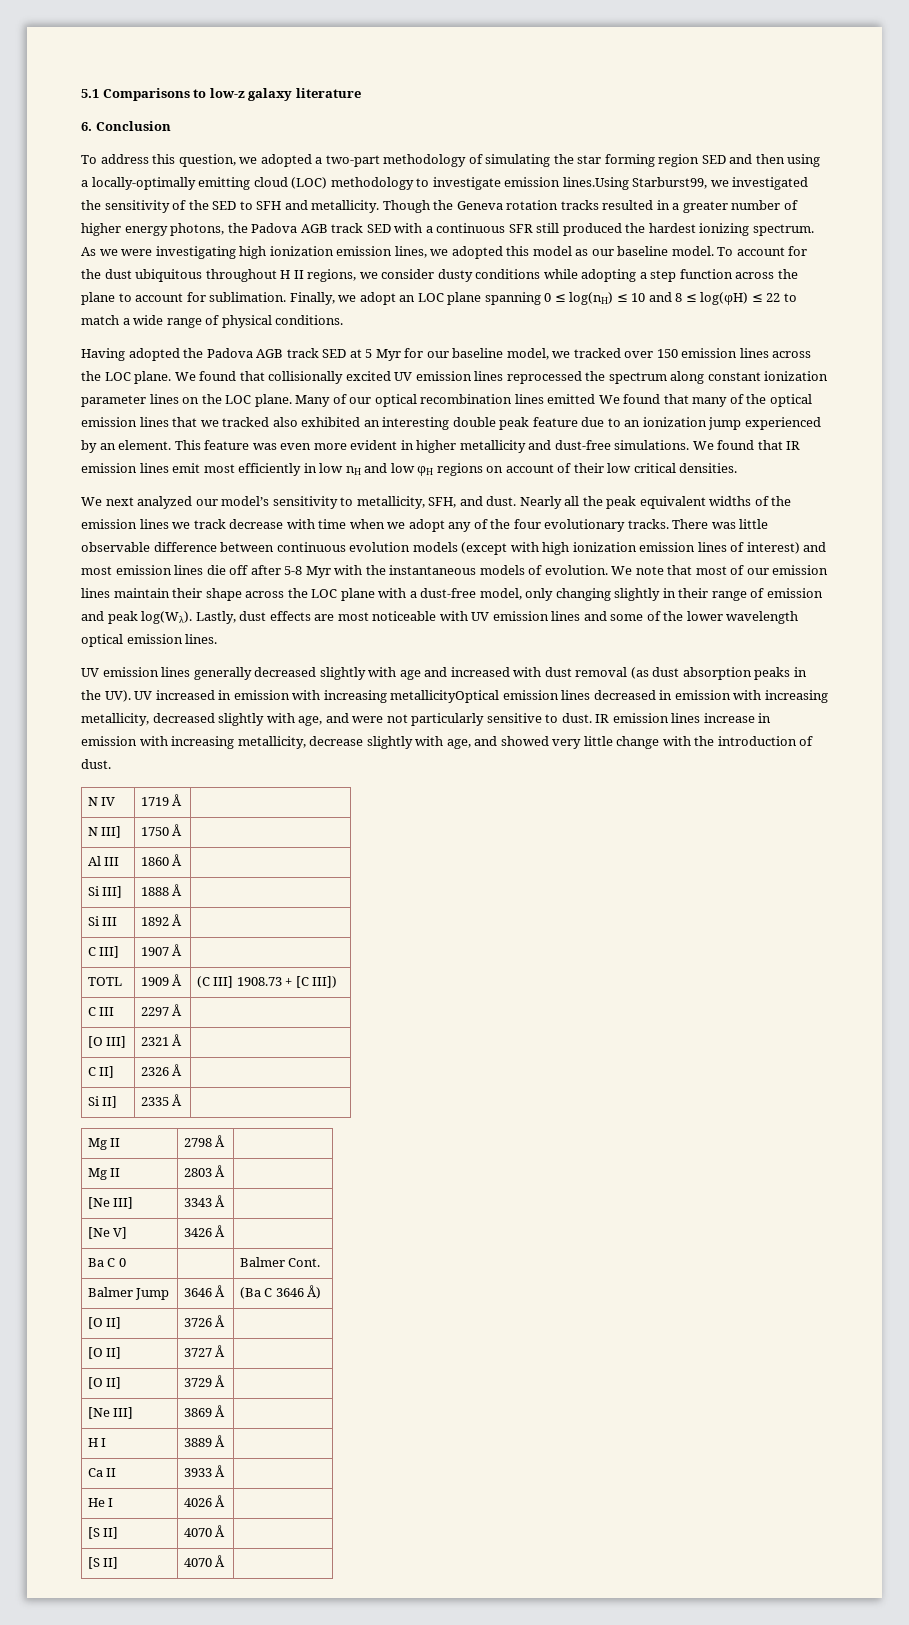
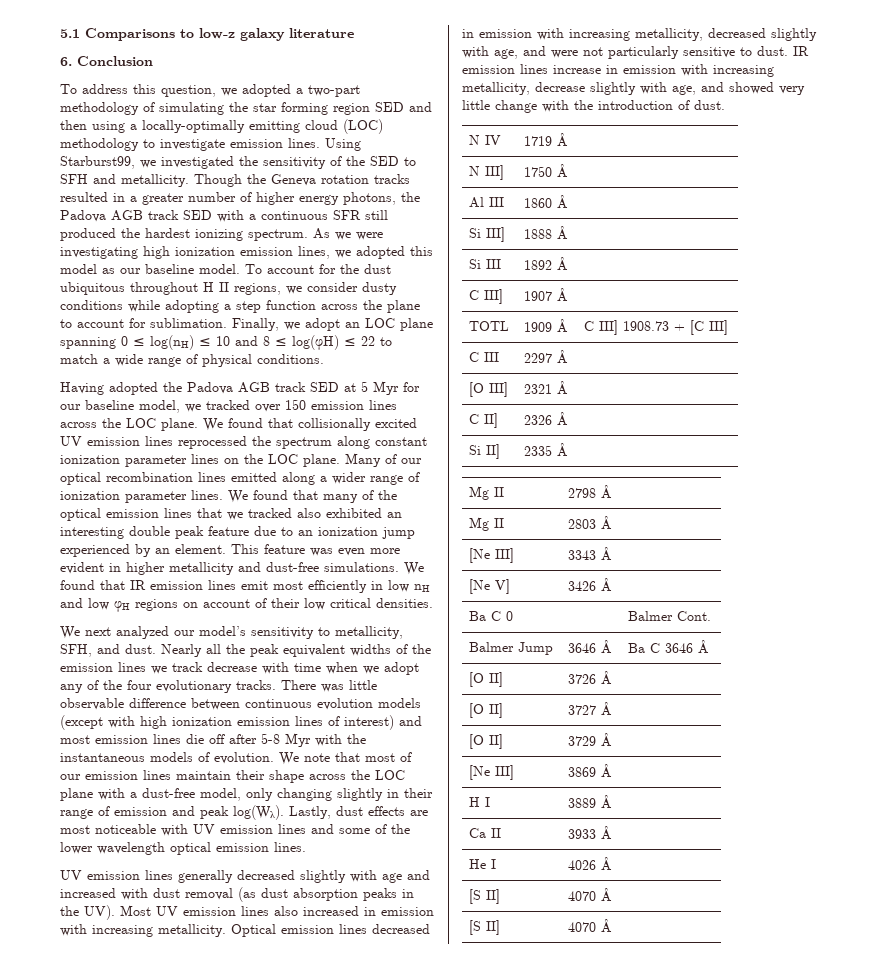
[562,177,629,190] lines.Using -> [288,138,361,151] lines. Using
(596, 399) none -> [282,472,420,485] [60,490,223,503] along a wider range of ionization parameter lines.
[134,691,153,700] UV -> [120,905,298,916] Most UV emission lines also
[390,690,500,703] metallicityOptical -> [158,924,276,937] metallicity. Optical
[196,976,210,988] (C -> [584,321,595,331] C
[312,976,338,988] III]) -> [709,320,729,335] III]
[239,1287,261,1299] (Ba -> [628,643,646,653] Ba
[307,1285,322,1299] Å) -> [698,640,710,654] Å

